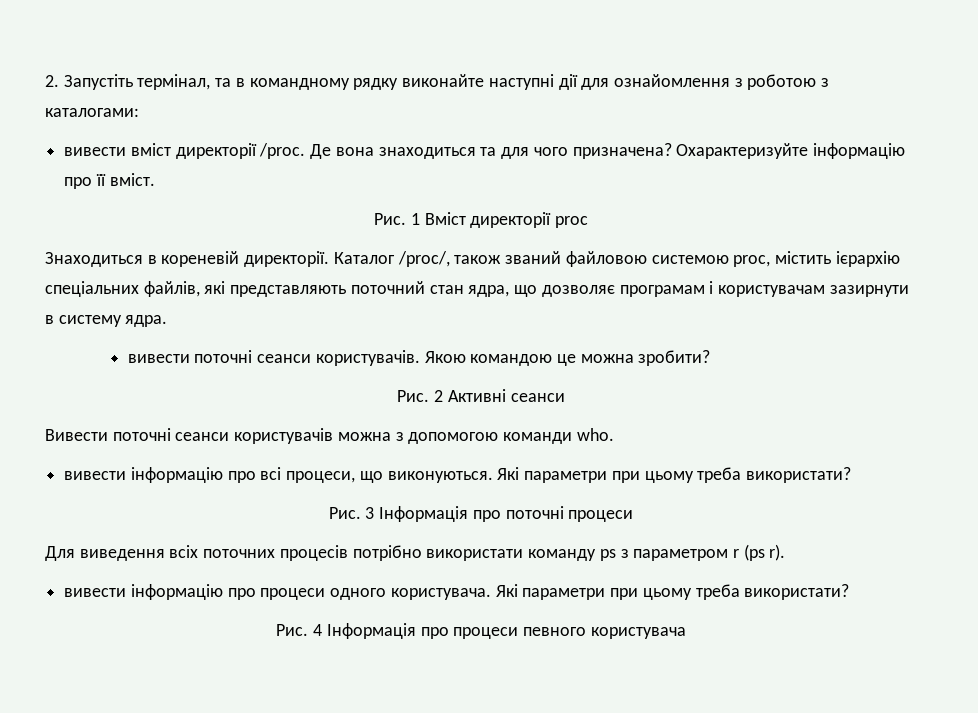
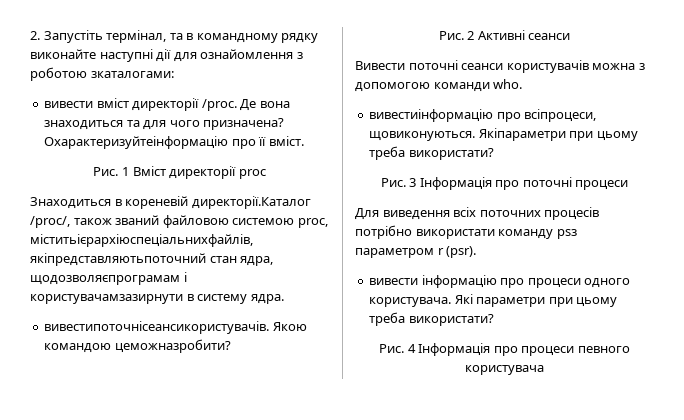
[821,78,830,87] [45,108,139,117] з каталогами: -> [90,71,174,78] зкаталогами:
[676,143,905,159] Охарактеризуйте інформацію -> [44,136,229,149] Охарактеризуйтеінформацію
[244,251,395,267] директорії. Каталог -> [191,196,311,209] директорії.Каталог
[774,251,900,267] [45,281,909,297] [45,315,168,327] [127,350,711,366] містить ієрархію спеціальних файлів, які представляють поточний стан ядра, що дозволяє програмам і користувачам зазирнути в систему ядра. // вивести поточні сеанси користувачів. Якою командою це можна зробити? -> [30,234,253,247] [30,253,274,266] [30,272,187,285] [30,294,284,304] [44,321,307,334] [44,339,231,353] міститьієрархіюспеціальнихфайлів, якіпредставляютьпоточний стан ядра, щодозволяєпрограмам і користувачамзазирнути в систему ядра. // вивестипоточнісеансикористувачів. Якою командою цеможназробити?
[64,467,608,483] вивести інформацію про всі процеси, що виконуються. Які параметри -> [369,109,597,122] [369,128,566,141] вивестиінформацію про всіпроцеси, щовиконуються. Якіпараметри
[599,544,786,561] ps з параметром r (ps r). -> [556,229,577,239] [355,246,477,258] psз параметром r (psr).

